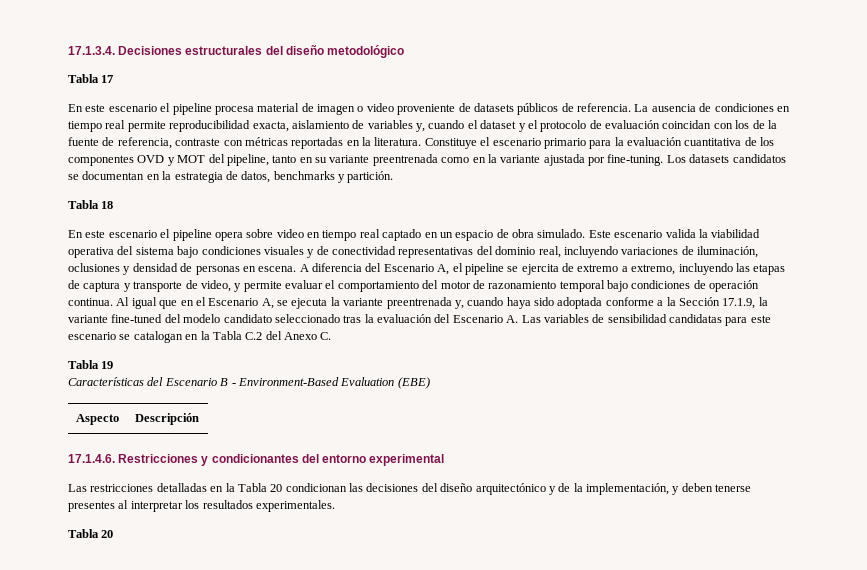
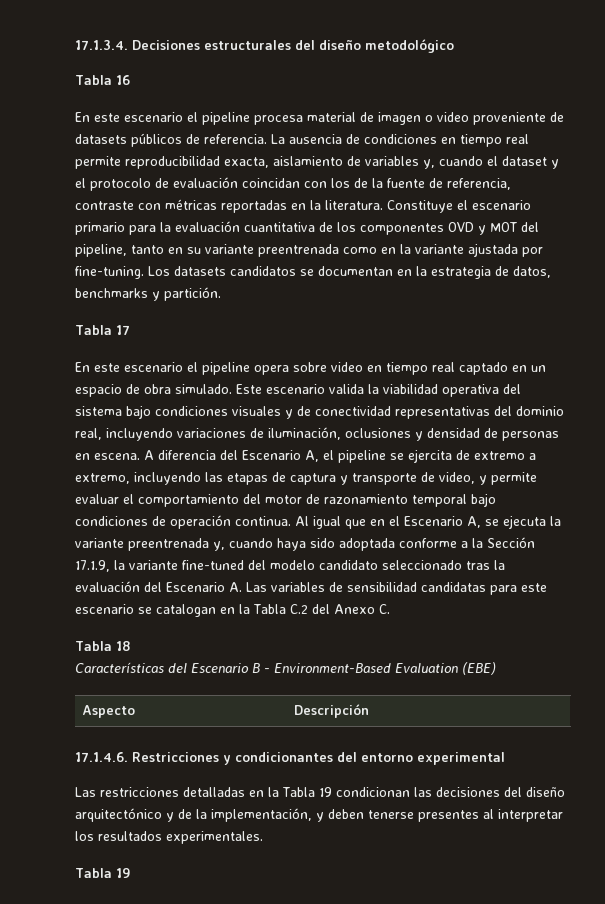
[101,75,114,83] 17 -> [115,75,130,85] 16
[101,201,114,209] 18 -> [115,325,130,335] 17
[101,361,114,369] 19 -> [115,641,130,651] 18
[270,484,283,492] 20 -> [319,787,332,797] 19
[101,530,114,538] 20 -> [115,868,130,878] 19

